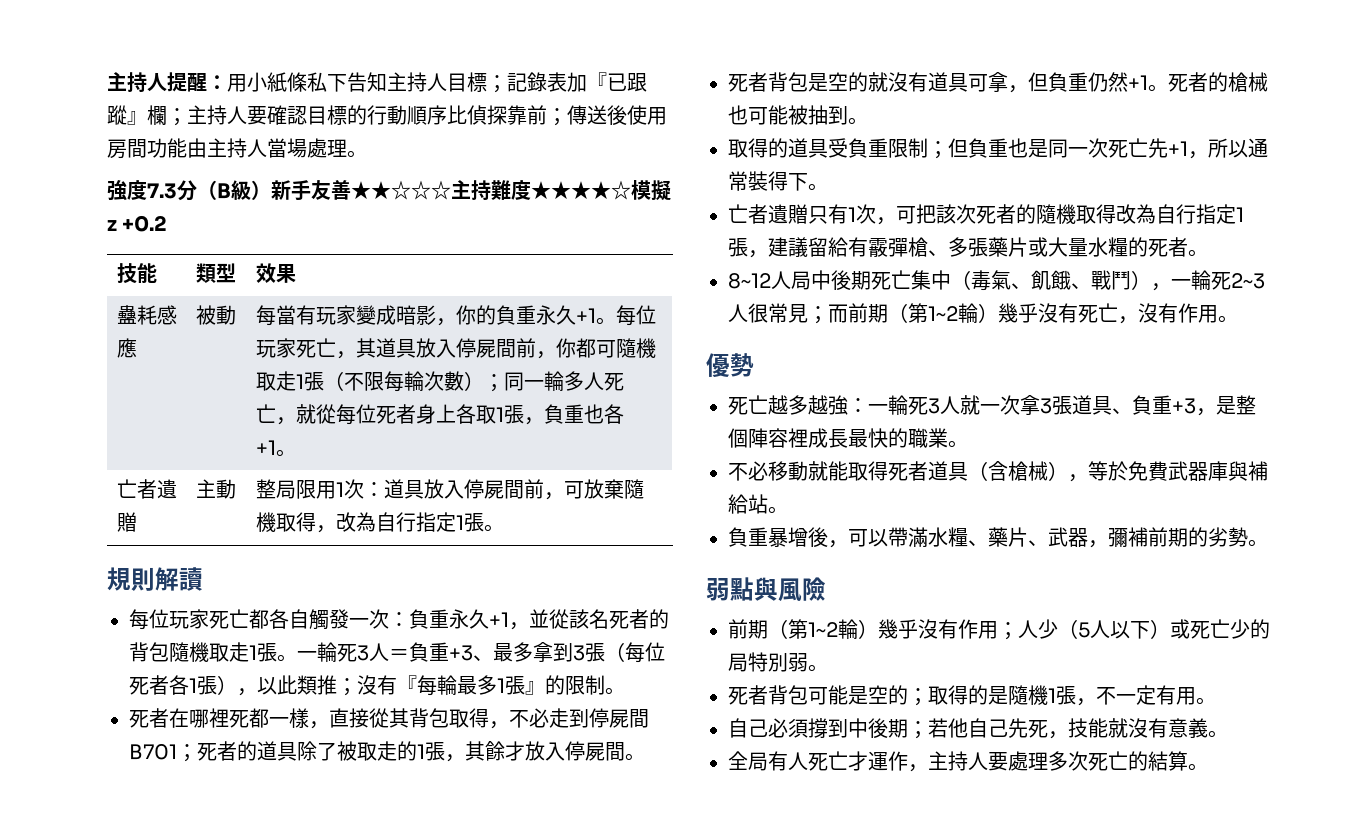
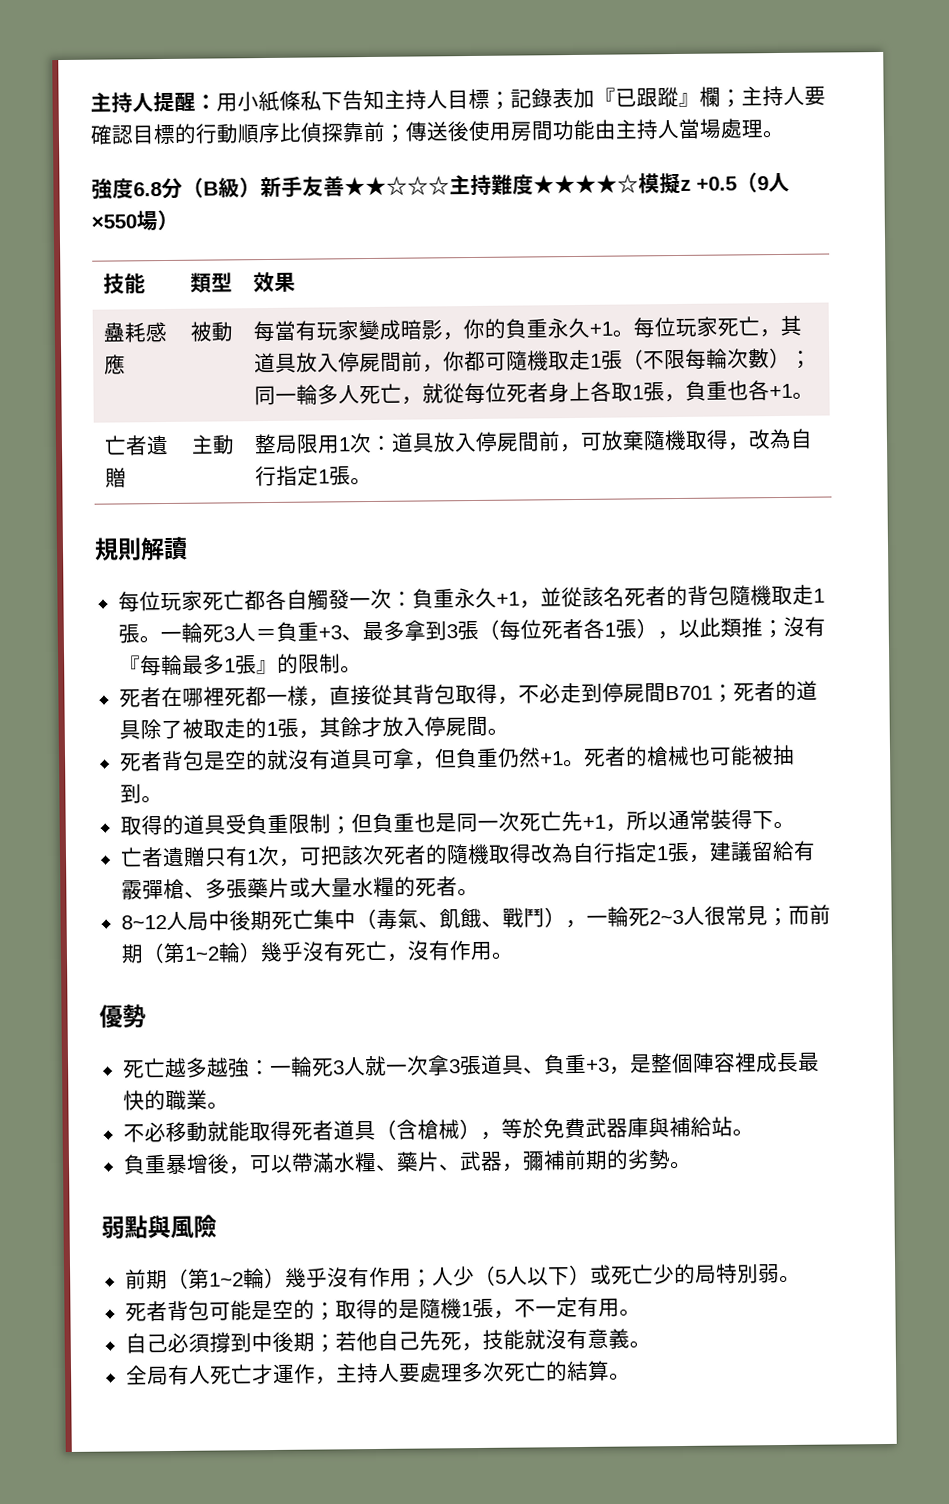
[147,183,177,199] 7.3 -> [133,182,162,197] 6.8
[122,215,168,232] +0.2 -> [696,172,790,193] [91,209,179,232] +0.5（9人×550場）

